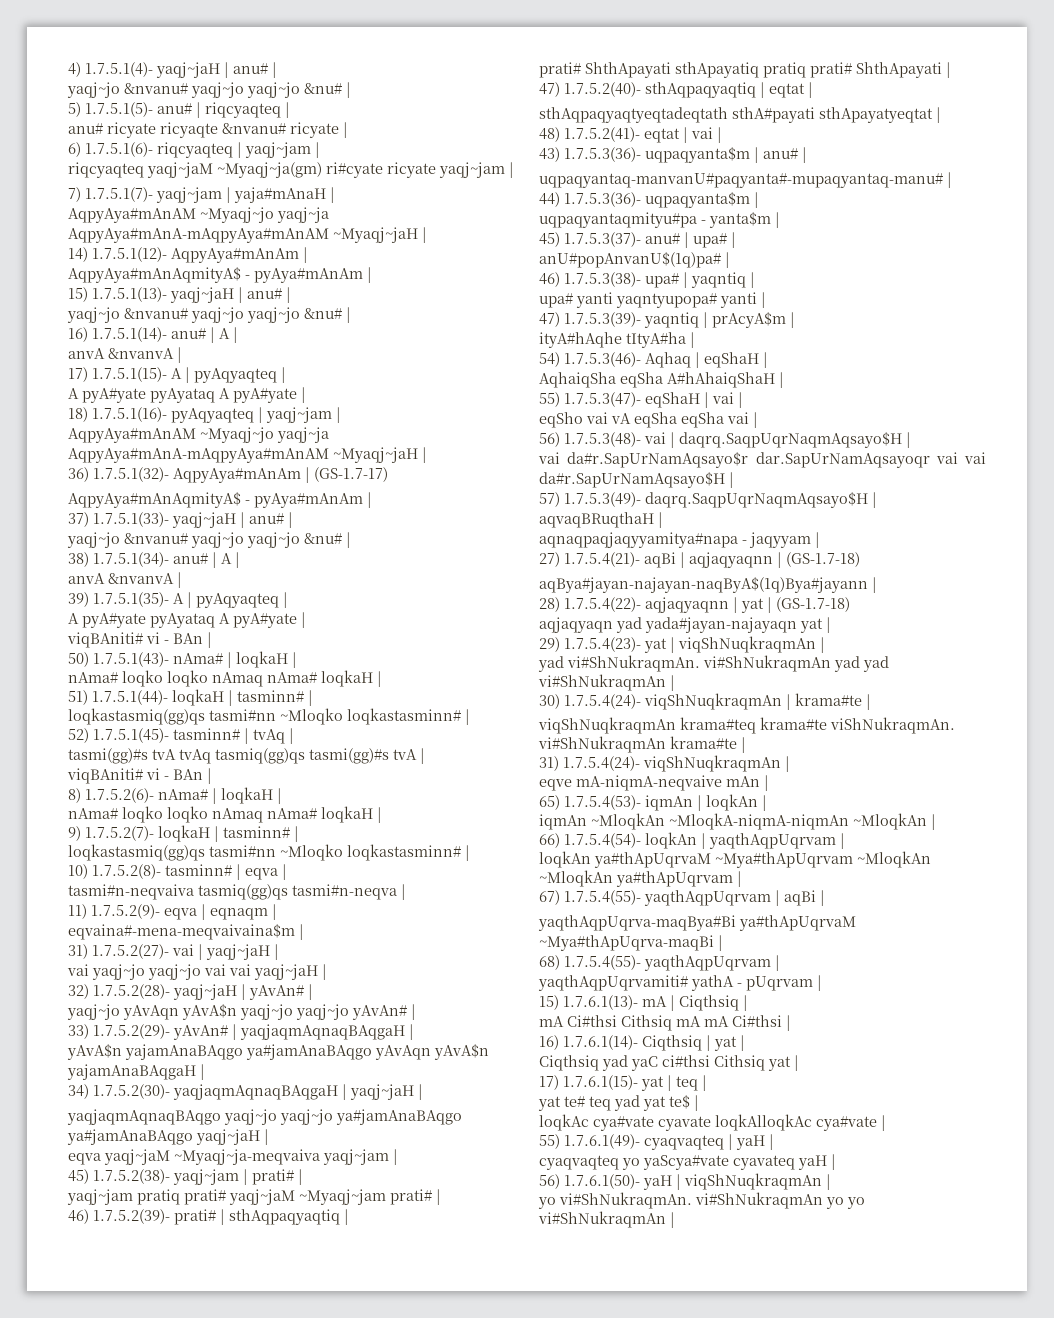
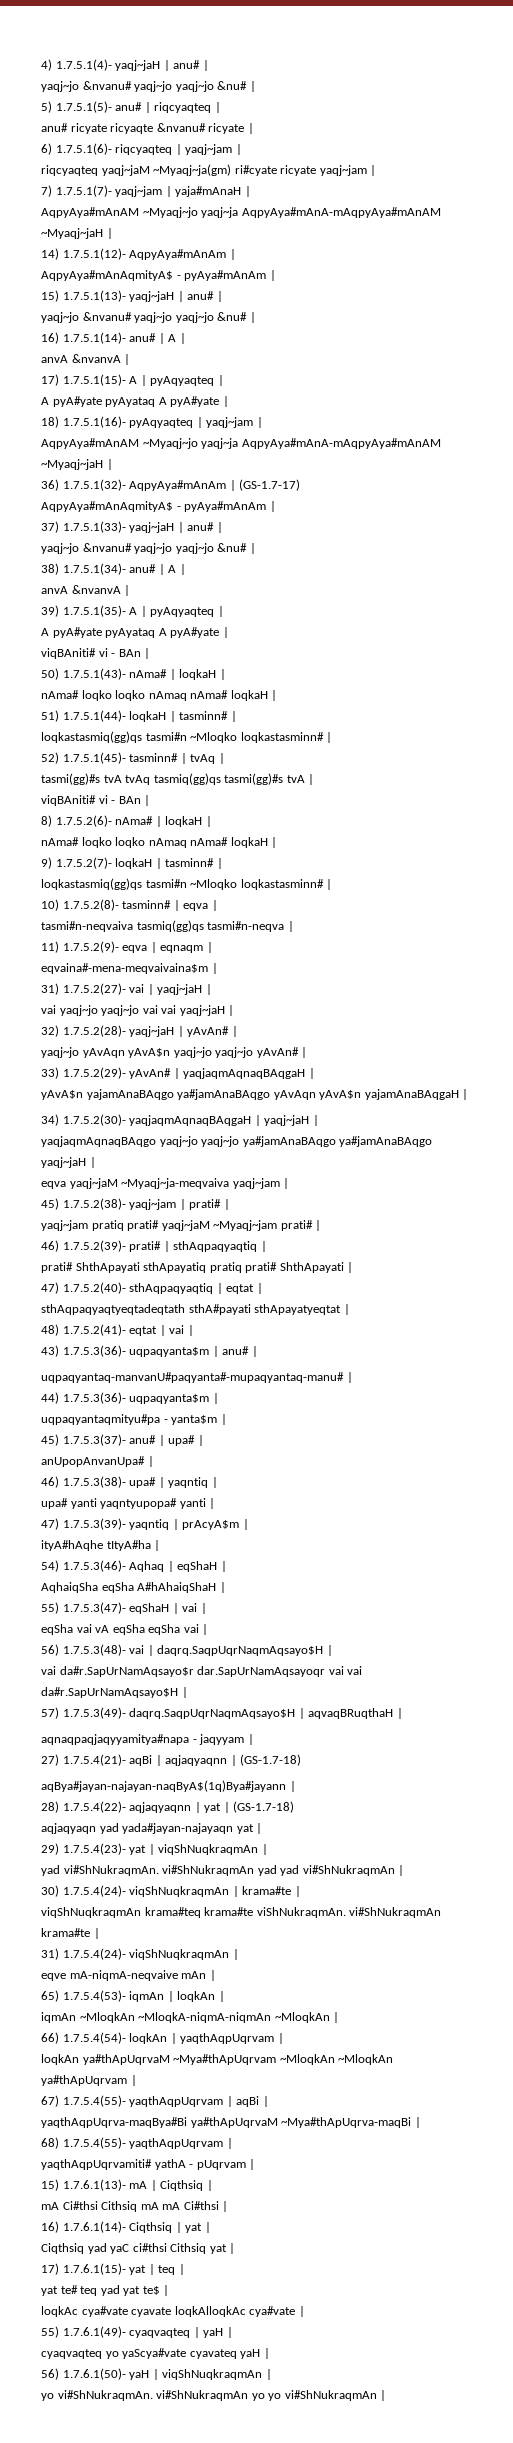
[209,709,276,721] tasmi#nn -> [145,732,187,741] tasmi#n
[209,845,276,857] tasmi#nn -> [145,879,187,888] tasmi#n
[539,252,721,268] anU#popAnvanU$(1q)pa# -> [41,1456,145,1467] anUpopAnvanUpa#
[539,412,583,428] eqSho -> [41,1624,73,1635] eqSha

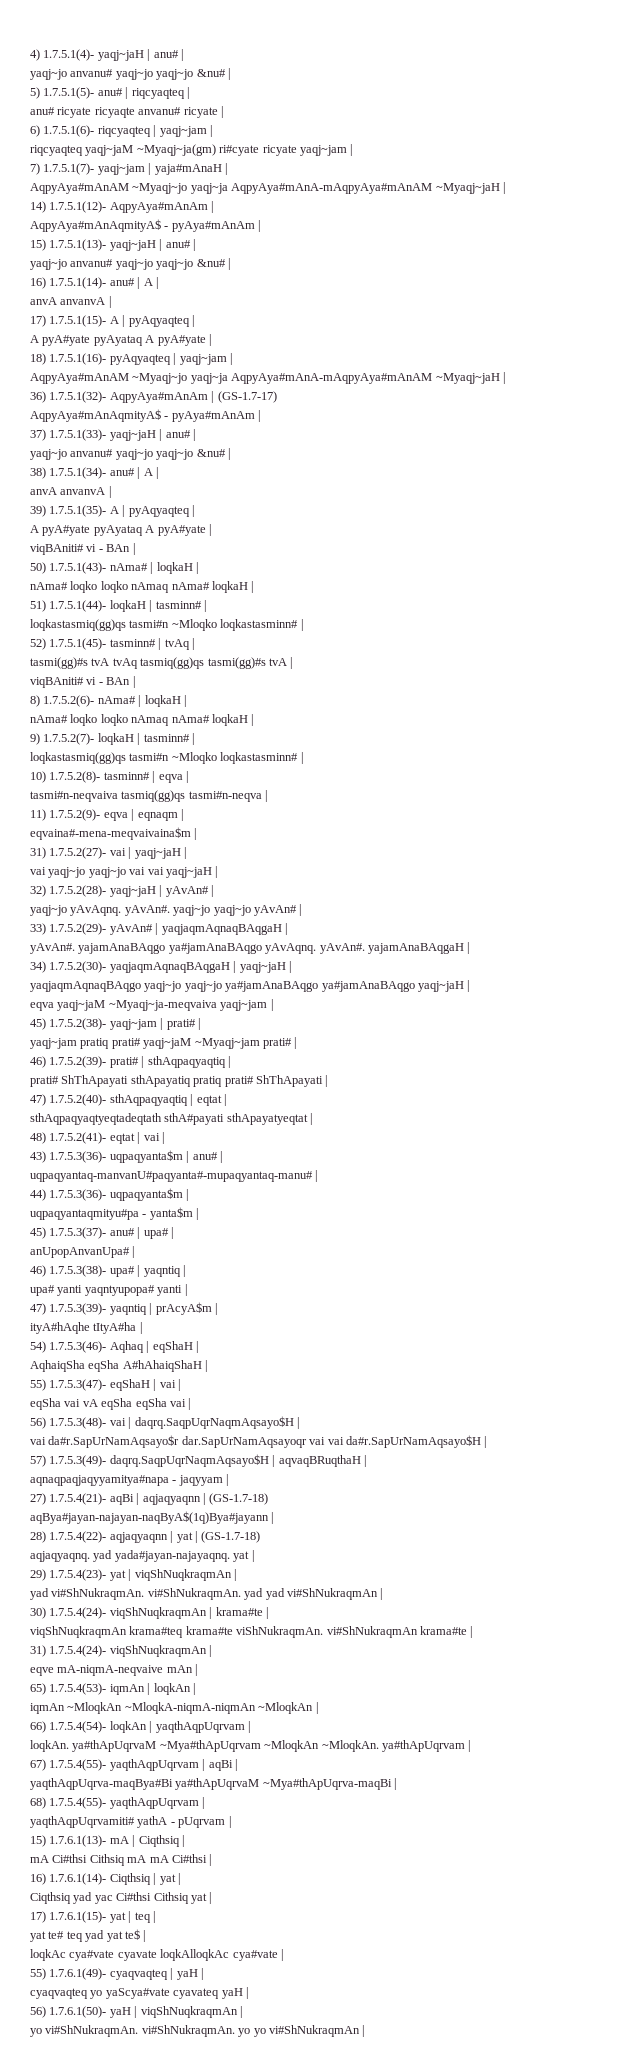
[82,81,132,90] &nvanu# -> [70,69,114,77] anvanu#
[156,123,206,132] &nvanu# -> [138,107,182,115] anvanu#
[82,312,132,321] &nvanu# -> [70,259,114,267] anvanu#
[71,354,121,363] &nvanvA -> [60,297,106,305] anvanvA
[82,543,132,552] &nvanu# -> [70,449,114,457] anvanu#
[71,585,121,594] &nvanvA -> [60,487,106,495] anvanvA
[82,1048,171,1058] yAvAqn yAvA$n -> [70,905,170,916] yAvAqnq. yAvAn#.
[41,1090,83,1100] yAvA$n -> [30,943,75,954] yAvAn#.
[273,1090,362,1100] yAvAqn yAvA$n -> [265,943,365,954] yAvAqnq. yAvAn#.
[75,1262,140,1273] ShthApayati -> [61,1075,129,1087] ShThApayati
[279,1262,344,1273] ShthApayati -> [255,1075,323,1087] ShThApayati
[41,1823,234,1834] aqjaqyaqn yad yada#jayan-najayaqn -> [30,1550,230,1562] aqjaqyaqnq. yad yada#jayan-najayaqnq.
[162,1865,255,1876] vi#ShNukraqmAn -> [147,1588,241,1600] vi#ShNukraqmAn.
[41,2054,79,2065] loqkAn -> [30,1740,69,1752] loqkAn.
[338,2054,394,2065] ~MloqkAn -> [321,1740,379,1752] ~MloqkAn.
[110,2243,167,2254] yaC ci#thsi -> [94,1892,152,1904] yac Ci#thsi
[156,2390,249,2401] vi#ShNukraqmAn -> [141,2025,235,2037] vi#ShNukraqmAn.

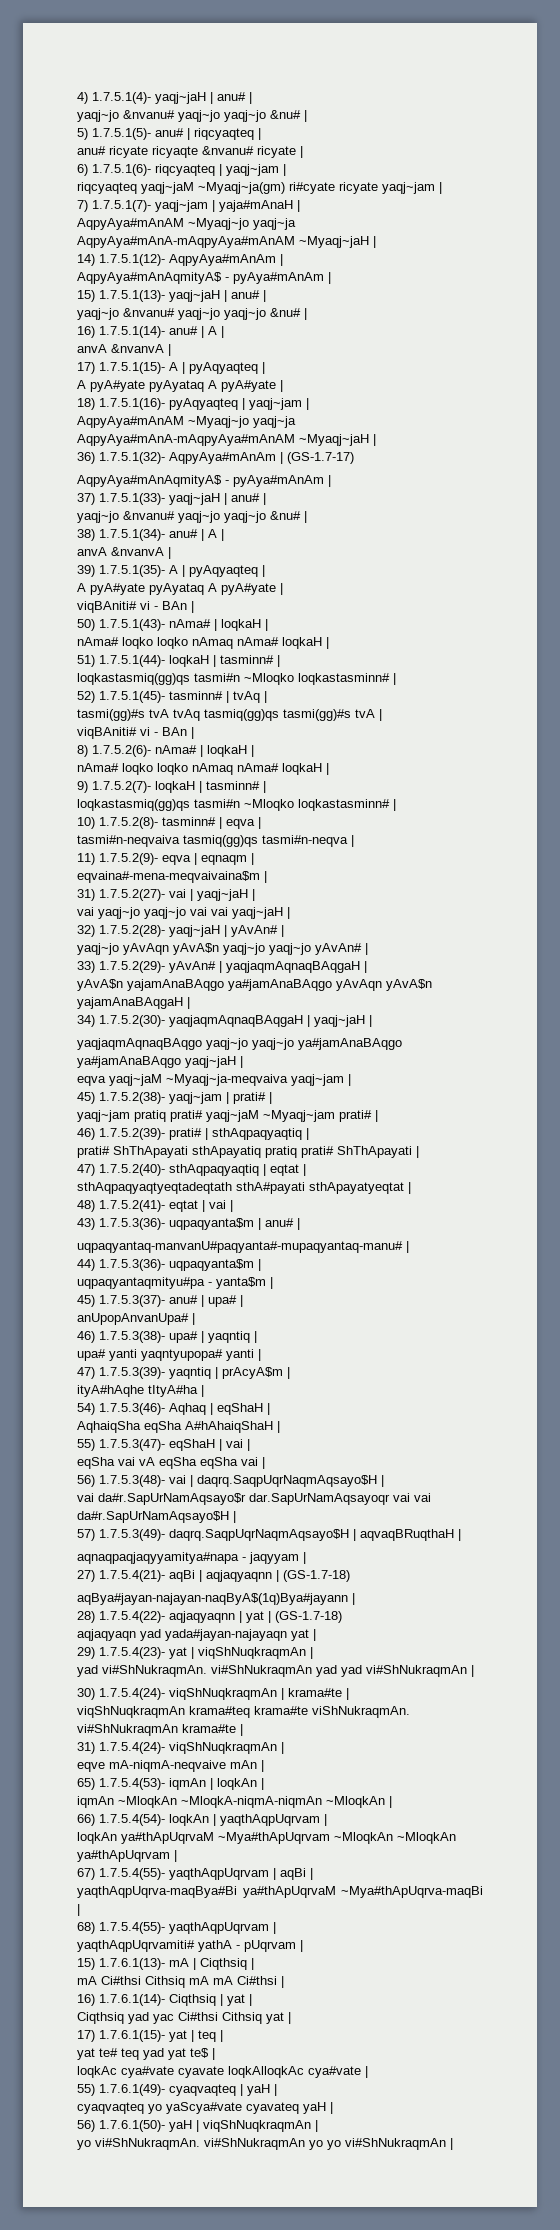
[70,69,114,77] anvanu# -> [123,110,175,119] &nvanu#
[138,107,182,115] anvanu# -> [202,146,254,155] &nvanu#
[70,259,114,267] anvanu# -> [123,308,175,317] &nvanu#
[60,297,106,305] anvanvA -> [111,344,164,353] &nvanvA
[70,449,114,457] anvanu# -> [123,511,175,520] &nvanu#
[60,487,106,495] anvanvA -> [111,547,164,556] &nvanvA
[70,905,170,916] yAvAqnq. yAvAn#. -> [123,943,219,955] yAvAqn yAvA$n
[30,943,75,954] yAvAn#. -> [77,979,123,991] yAvA$n
[265,943,365,954] yAvAqnq. yAvAn#. -> [336,979,432,991] yAvAqn yAvA$n
[30,1550,230,1562] aqjaqyaqnq. yad yada#jayan-najayaqnq. -> [77,1629,287,1641] aqjaqyaqn yad yada#jayan-najayaqn
[147,1588,241,1600] vi#ShNukraqmAn. -> [211,1665,312,1677] vi#ShNukraqmAn
[30,1740,69,1752] loqkAn. -> [77,1832,117,1844] loqkAn
[321,1740,379,1752] ~MloqkAn. -> [397,1832,456,1844] ~MloqkAn
[141,2025,235,2037] vi#ShNukraqmAn. -> [204,2138,305,2150] vi#ShNukraqmAn

